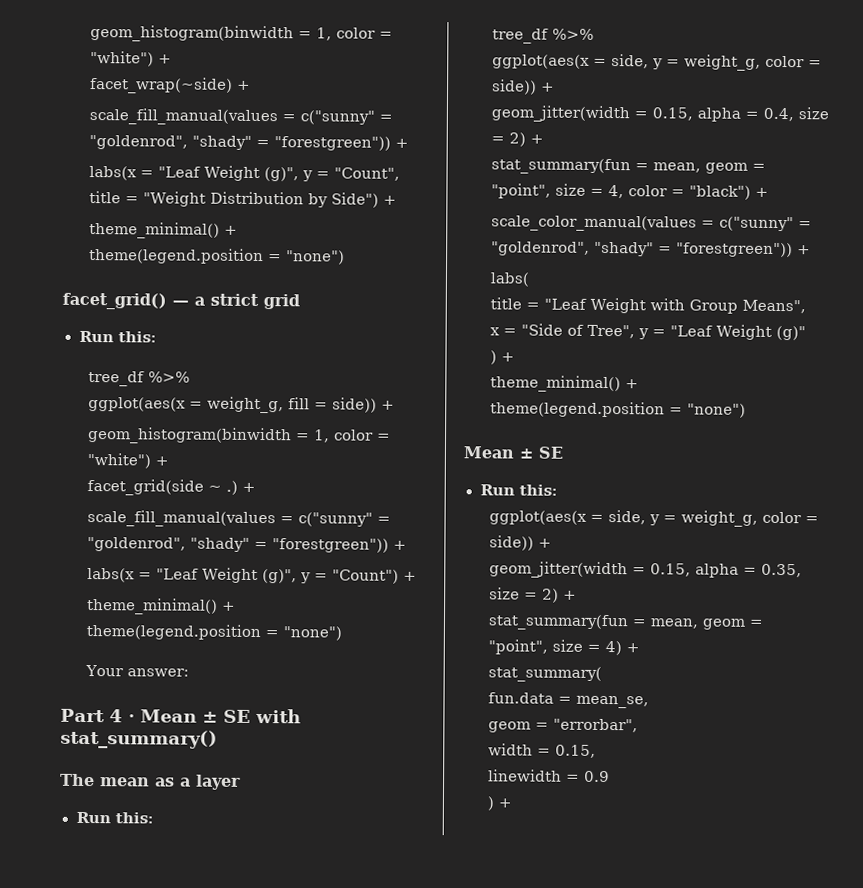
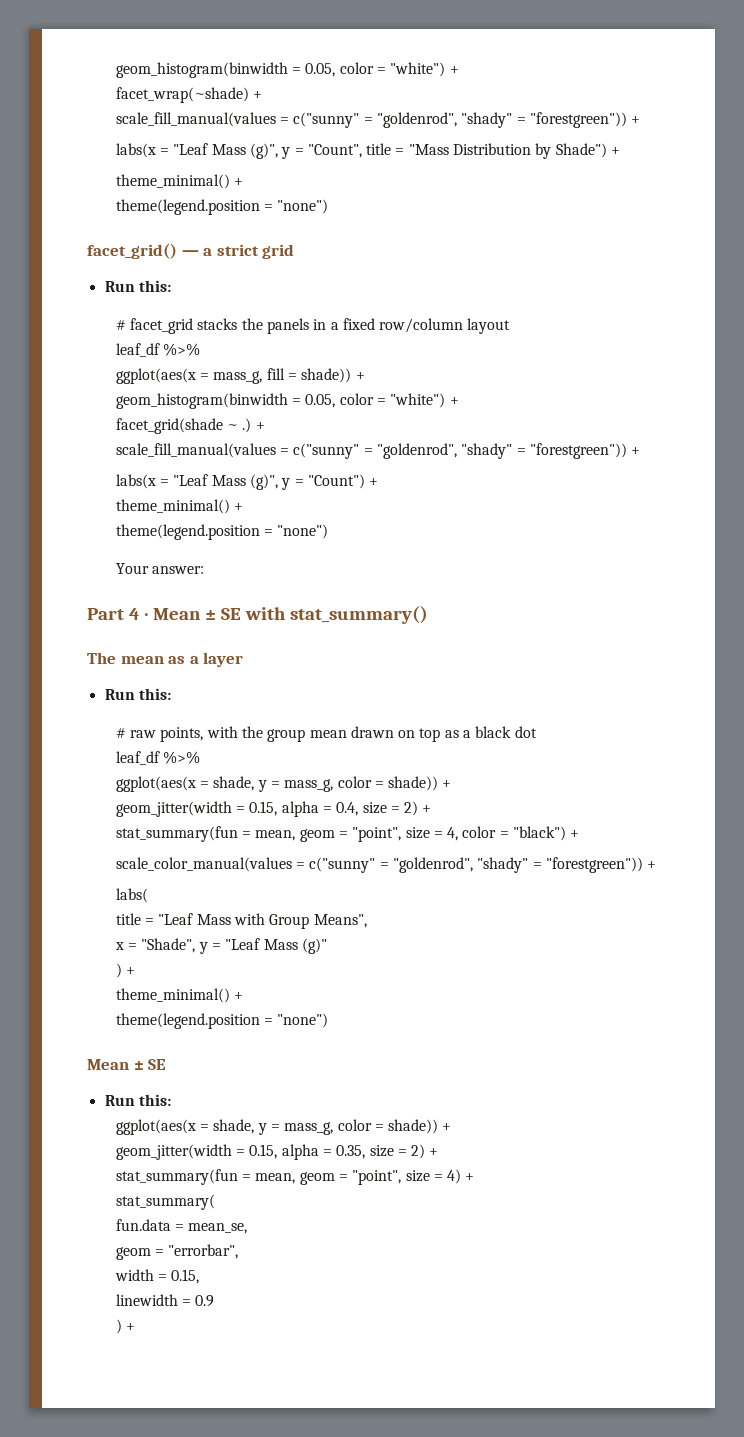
[89,25,393,43] [89,51,172,67] [89,77,233,94] geom_histogram(binwidth = 1, color = "white") + // facet_wrap(~side) -> [115,62,459,78] [115,87,249,103] geom_histogram(binwidth = 0.05, color = "white") + // facet_wrap(~shade)
[203,165,260,182] Weight -> [211,144,246,155] Mass
[142,191,206,207] "Weight -> [408,144,449,155] "Mass
[330,192,379,208] Side") -> [555,143,607,158] Shade")
[87,371,190,387] [87,396,284,414] tree_df %>% // ggplot(aes(x = weight_g, -> [115,318,511,334] [115,343,200,357] [115,368,263,384] # facet_grid stacks the panels in a fixed row/column layout // leaf_df %>% // ggplot(aes(x = mass_g,
[331,397,377,413] side)) -> [301,368,352,383] shade))
[313,429,391,443] [86,453,169,469] [86,479,204,496] 1, color = "white") + // facet_grid(side -> [305,393,459,408] [115,418,223,434] 0.05, color = "white") + // facet_grid(shade
[201,567,258,583] Weight -> [211,475,246,486] Mass
[491,28,594,44] [491,54,822,71] [491,79,537,95] tree_df %>% // ggplot(aes(x = side, y = weight_g, color = side)) -> [115,726,537,742] [115,751,200,765] [115,776,439,792] # raw points, with the group mean drawn on top as a black dot // leaf_df %>% // ggplot(aes(x = shade, y = mass_g, color = shade))
[589,297,646,314] Weight -> [196,914,231,925] Mass
[520,323,635,339] "Side of Tree", -> [141,938,196,953] "Shade",
[715,324,772,340] Weight -> [263,939,298,950] Mass
[607,510,819,527] [488,535,534,551] side, y = weight_g, color = side)) -> [213,1119,439,1135] shade, y = mass_g, color = shade))

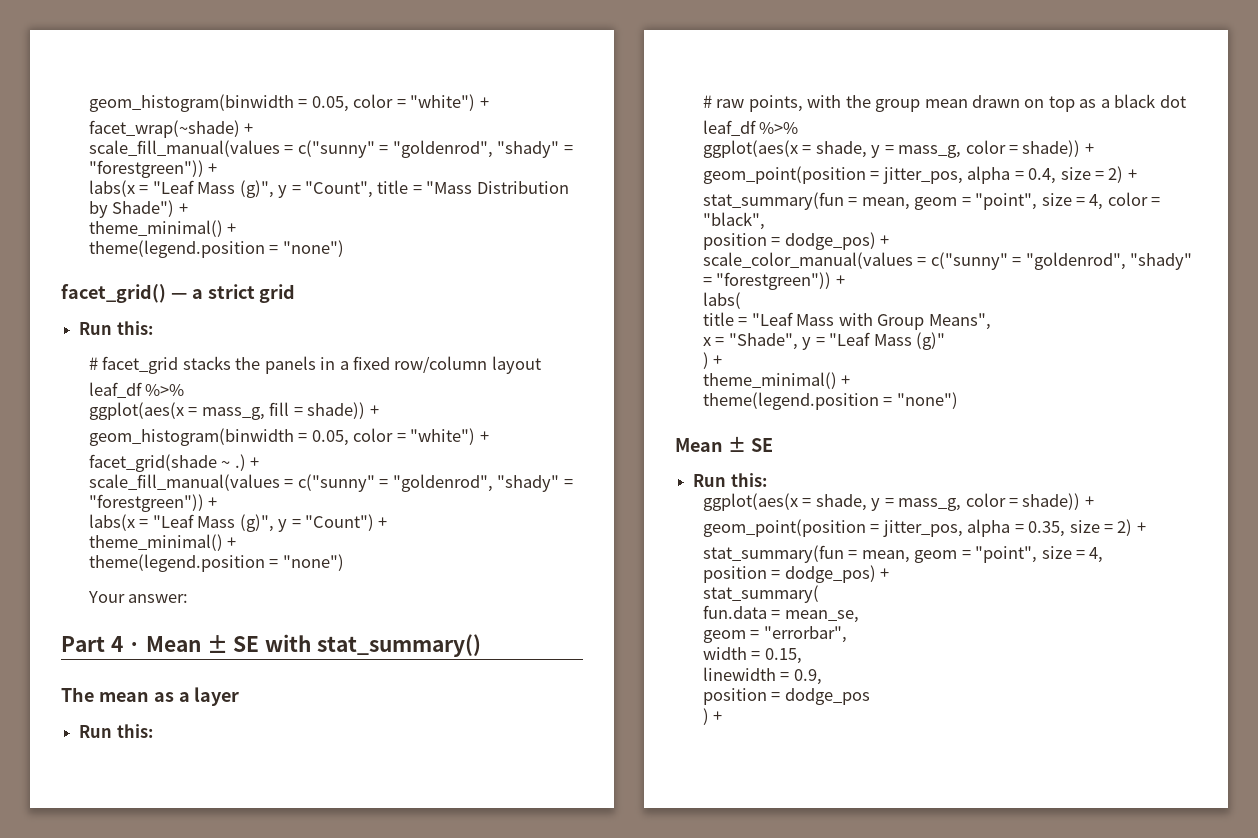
[115,801,278,817] geom_jitter(width = 0.15, -> [702,166,963,184] geom_point(position = jitter_pos,
[513,826,567,841] "black") -> [702,212,765,230] [702,232,876,250] "black", // position = dodge_pos)
[115,1144,278,1160] geom_jitter(width = 0.15, -> [702,519,963,537] geom_point(position = jitter_pos,
[447,1169,462,1184] 4) -> [1089,547,1104,563] [702,565,876,583] 4, // position = dodge_pos)
[195,1295,215,1307] 0.9 -> [793,669,822,685] [702,688,870,705] 0.9, // position = dodge_pos

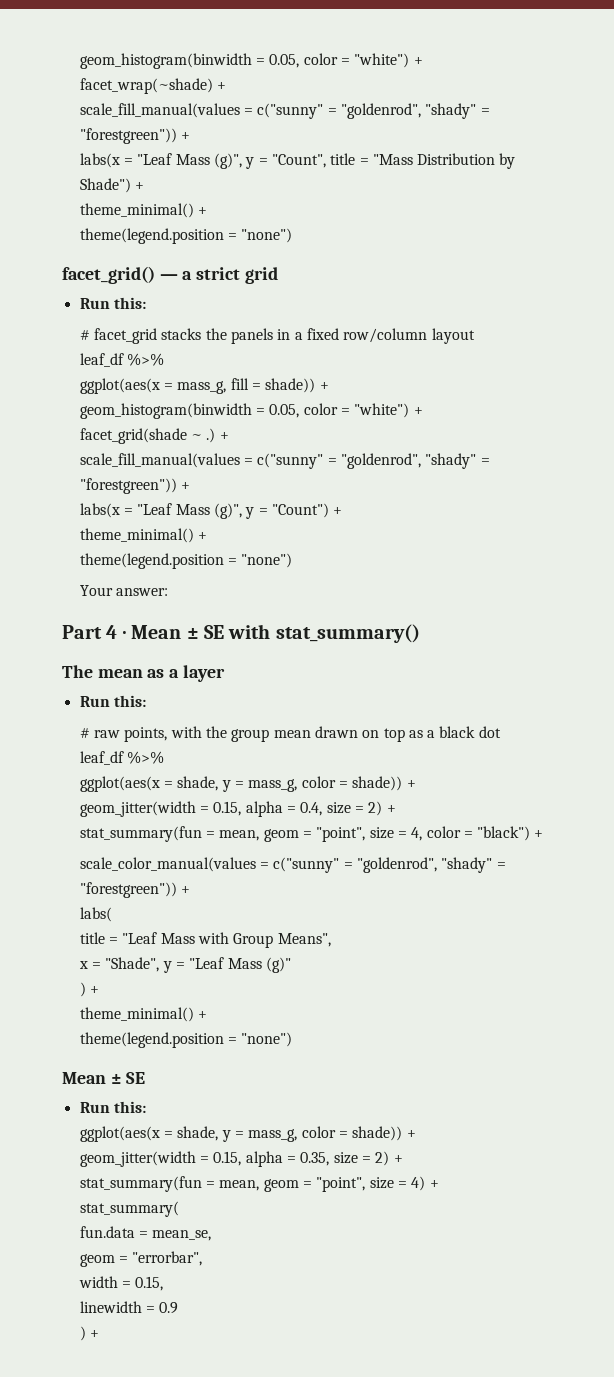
[702,166,963,184] geom_point(position = jitter_pos, -> [79,801,242,817] geom_jitter(width = 0.15,
[702,212,765,230] [702,232,876,250] "black", // position = dodge_pos) -> [477,826,531,841] "black")
[702,519,963,537] geom_point(position = jitter_pos, -> [79,1151,242,1167] geom_jitter(width = 0.15,
[1089,547,1104,563] [702,565,876,583] 4, // position = dodge_pos) -> [411,1176,426,1191] 4)
[793,669,822,685] [702,688,870,705] 0.9, // position = dodge_pos -> [159,1302,179,1314] 0.9

